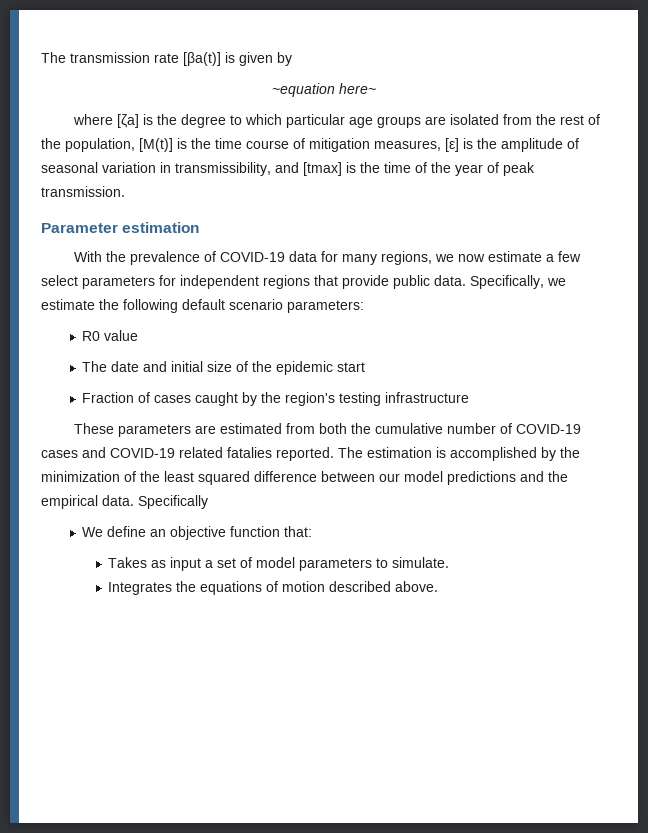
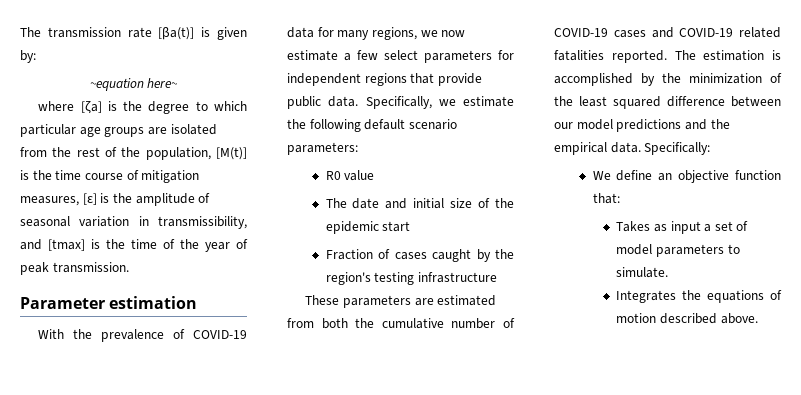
[277,52,292,66] by -> [20,50,36,63] by:
[227,447,272,458] fatalies -> [554,50,604,61] fatalities
[138,495,208,509] Specifically -> [644,142,711,155] Specifically:

